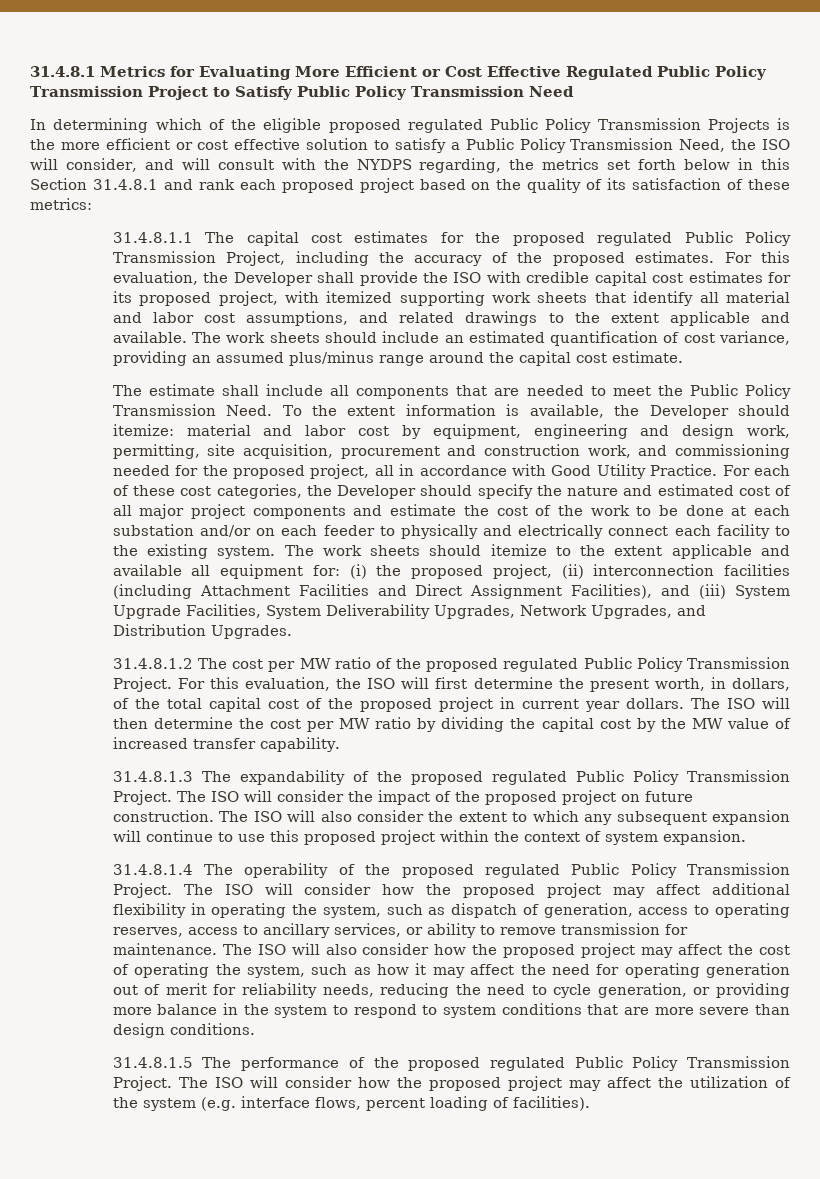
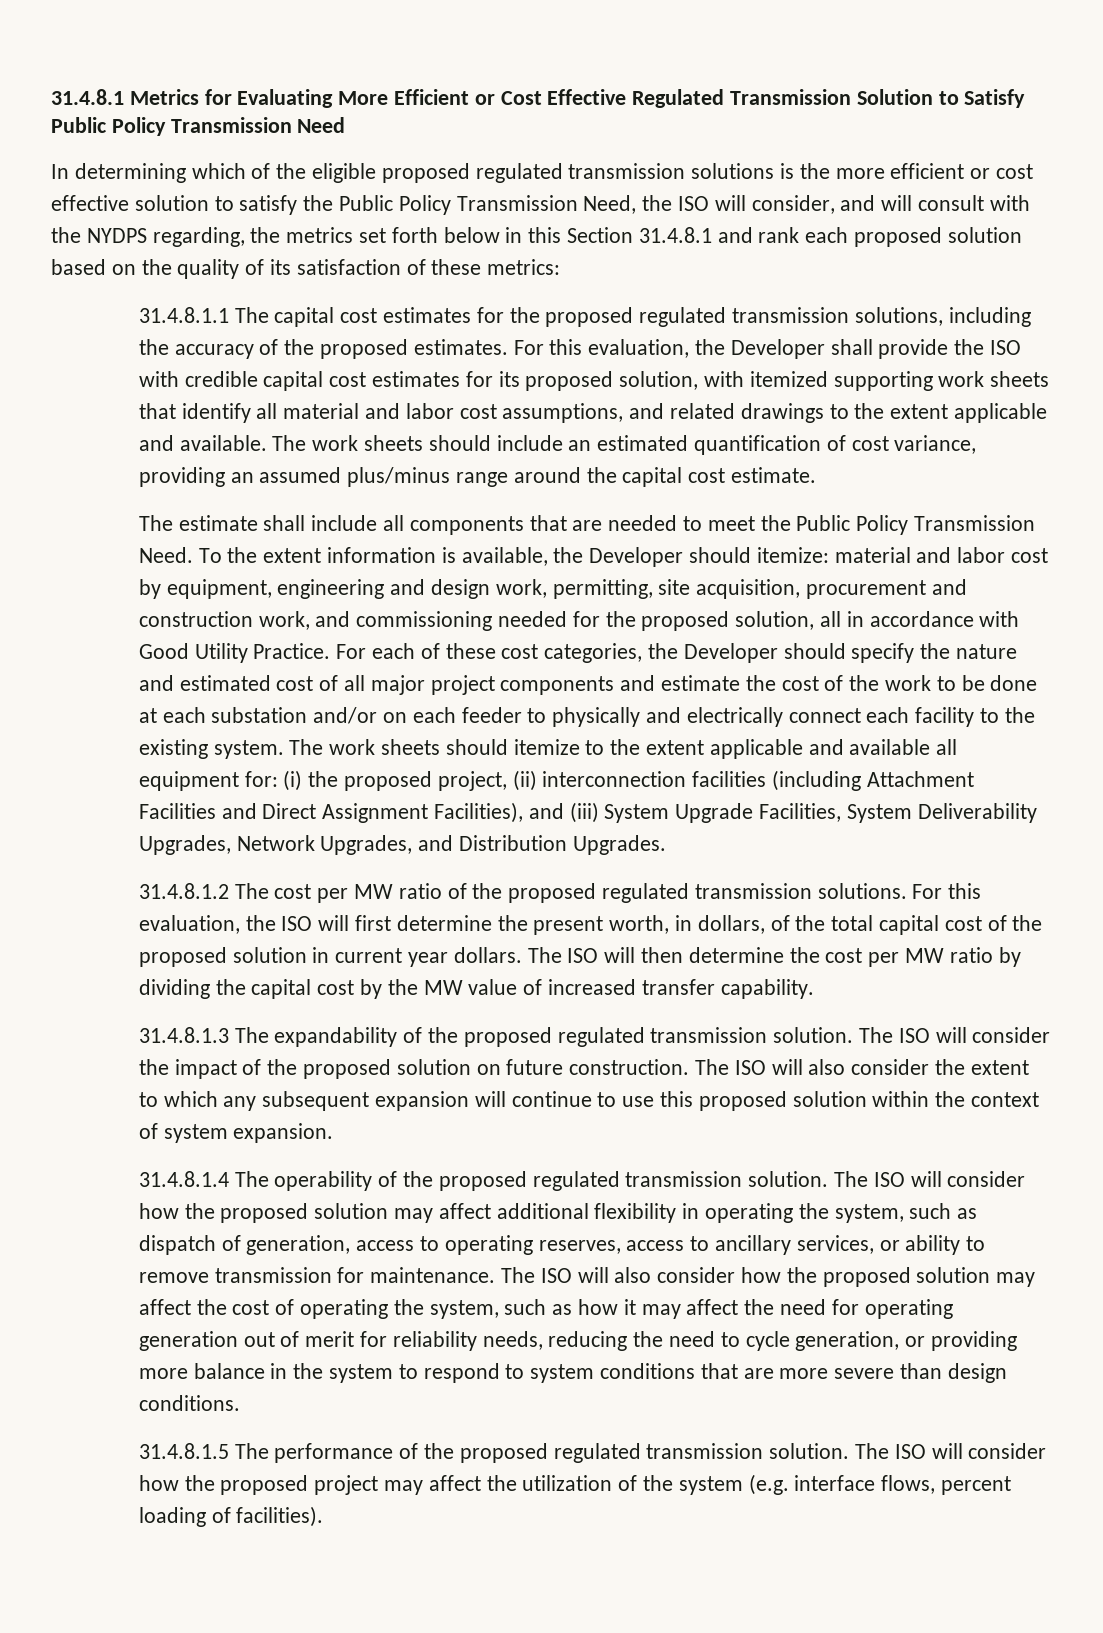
[657,66,767,80] [30,86,208,100] Public Policy Transmission Project -> [730,89,933,105] Transmission Solution
[490,118,770,133] Public Policy Transmission Projects -> [568,163,775,179] transmission solutions
[450,142,460,150] a -> [303,195,334,211] the
[359,178,414,193] project -> [947,227,1022,243] solution
[684,231,791,246] [112,251,286,266] Public Policy Transmission Project, -> [731,307,943,326] transmission solutions,
[218,291,278,306] project, -> [619,371,699,390] solution,
[310,464,370,479] project, -> [735,611,815,630] solution,
[583,657,791,672] [112,677,172,692] Public Policy Transmission Project. -> [694,883,907,899] transmission solutions.
[438,697,493,712] project -> [232,947,307,963] solution
[575,770,791,785] [112,790,172,805] Public Policy Transmission Project. -> [650,1027,854,1043] transmission solution.
[561,790,616,805] project -> [396,1059,471,1075] solution
[380,830,435,845] project -> [792,1091,867,1107] solution
[571,863,790,878] [112,883,602,898] Public Policy Transmission Project. The ISO will consider how the proposed project -> [625,1171,1026,1187] [138,1203,389,1223] transmission solution. The ISO will consider how the proposed solution
[581,943,636,958] project -> [916,1267,991,1283] solution
[574,1056,791,1071] [112,1076,172,1091] Public Policy Transmission Project. -> [646,1443,850,1459] transmission solution.

